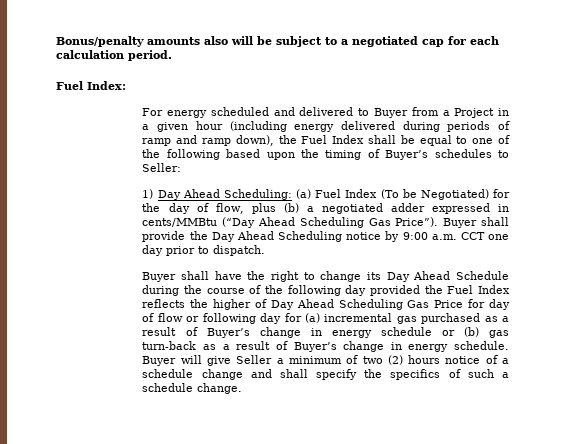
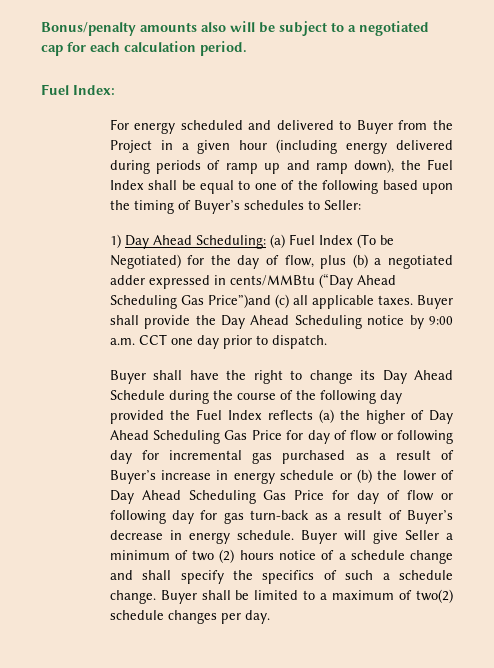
[442,110,450,116] a -> [432,120,453,130] the
(172, 142) none -> [264,163,281,174] up
[395,217,439,227] Price”). -> [207,294,413,309] Price”)and (c) all applicable taxes.
(186, 303) none -> [318,409,334,423] (a)
[304,313,320,323] (a) -> (159, 455) none
[259,327,301,338] change -> [161,470,212,480] increase
(479, 332) none -> [377,470,455,481] [109,490,453,504] [109,510,218,524] the lower of Day Ahead Scheduling Gas Price for day of flow or following day for
[343,341,385,352] change -> [109,530,163,540] decrease
(243, 388) none -> [160,589,453,604] [109,610,270,624] Buyer shall be limited to a maximum of two(2) schedule changes per day.

